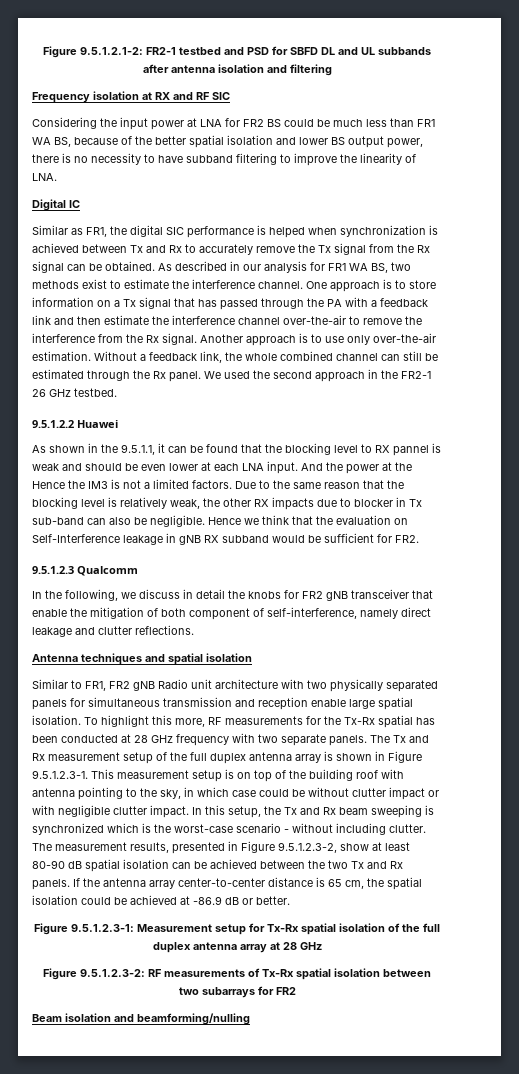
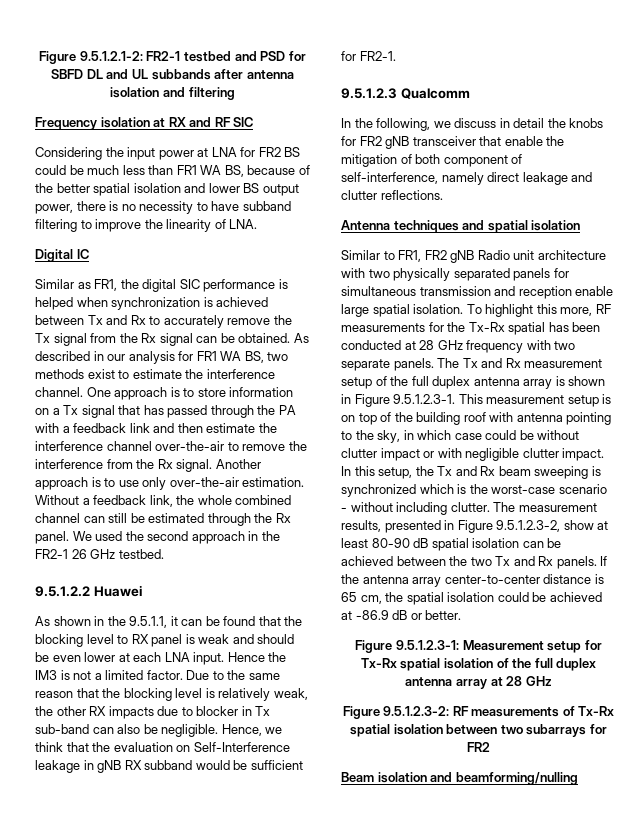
[393,445,429,456] pannel -> [151,634,183,647] panel
[301,462,412,474] And the power at the -> (225, 658) none
[192,480,232,489] factors. -> [146,670,183,680] factor.
[208,517,241,525] Hence -> [221,724,262,736] Hence,
[395,535,419,543] FR2. -> [359,51,396,61] FR2-1.

